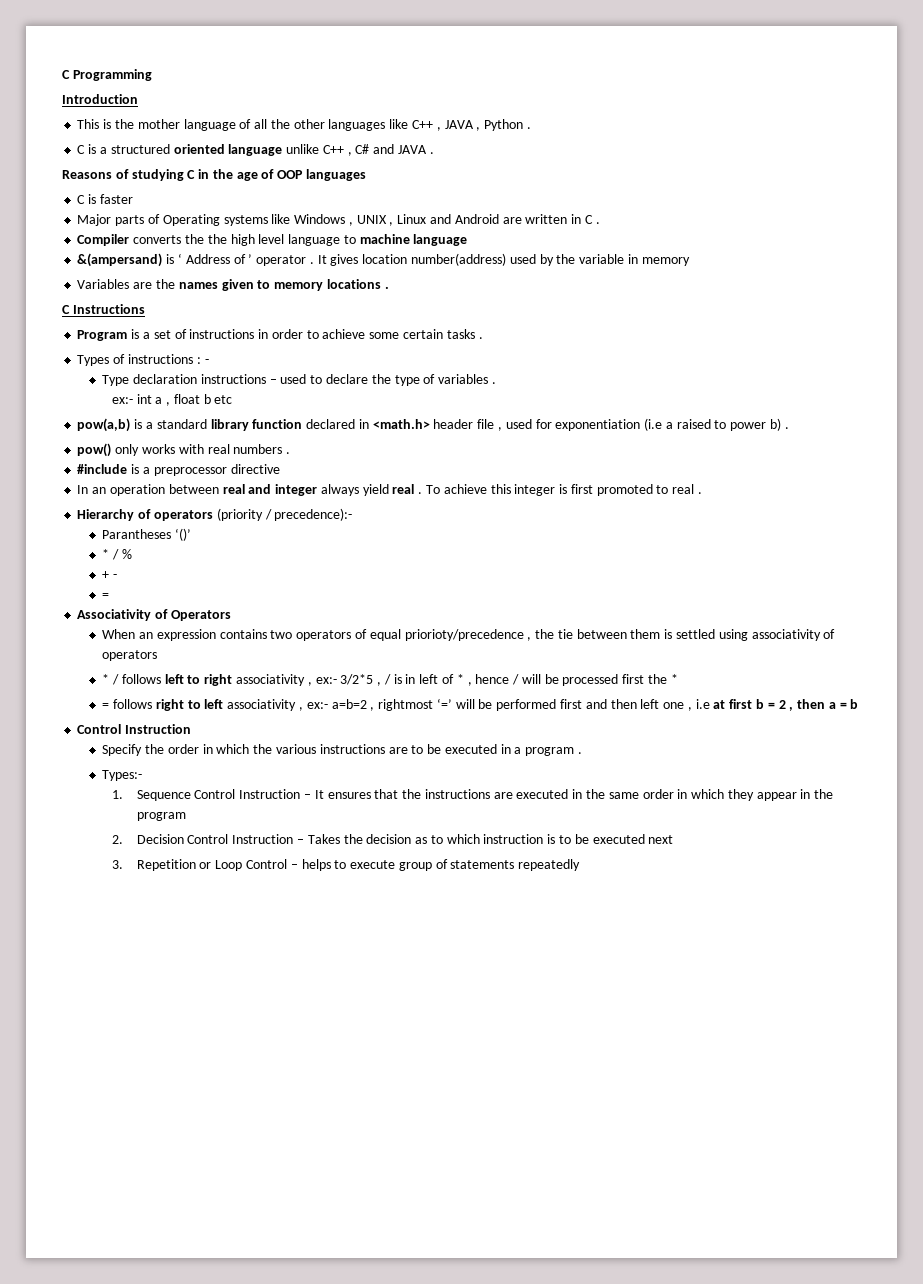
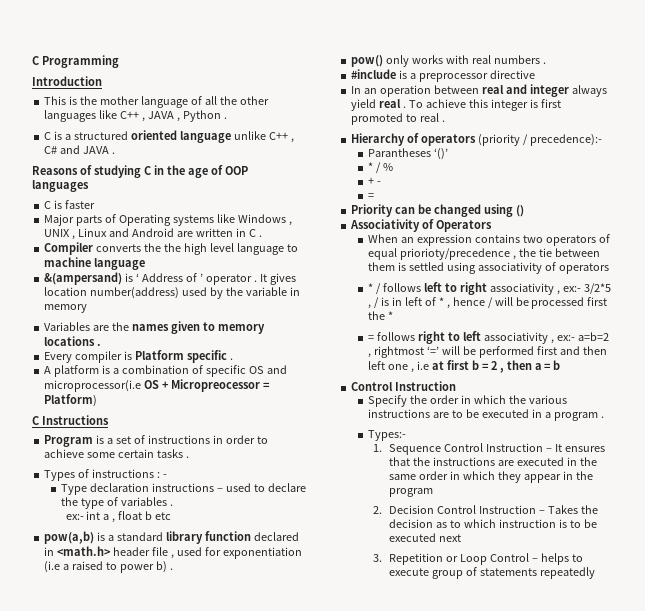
(389, 287) none -> [44,350,233,363] [44,365,287,377] [44,379,270,392] [44,394,98,407] // Every compiler is Platform specific . // A platform is a combination of specific OS and microprocessor(i.e OS + Micropreocessor = Platform)
(110, 596) none -> [351,204,524,217] // Priority can be changed using ()

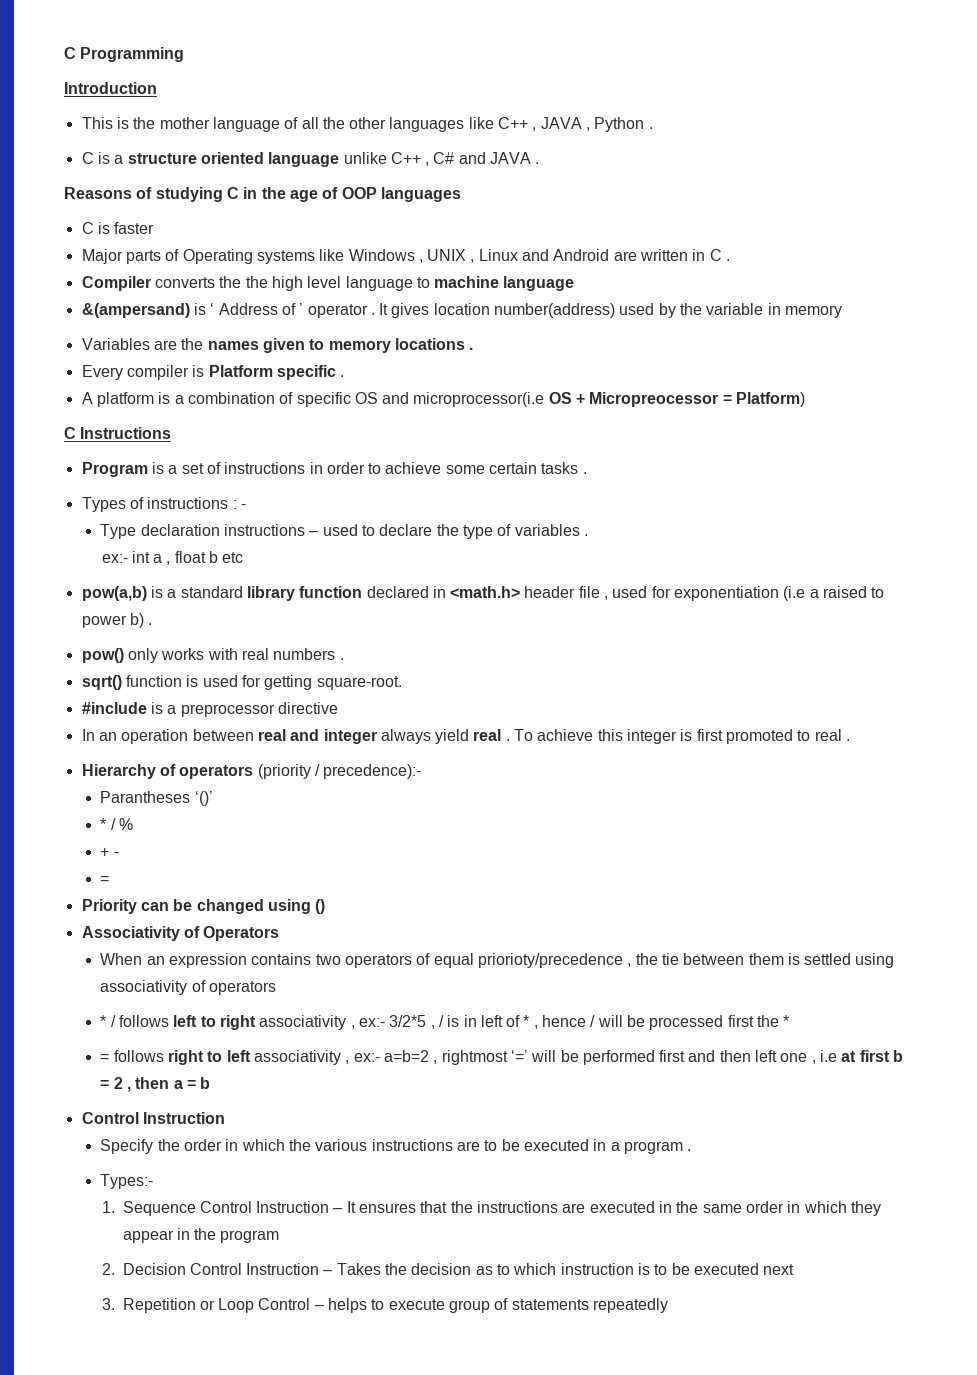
[74,131,129,140] structured -> [127,153,197,164] structure
(546, 63) none -> [81,675,402,690] // sqrt() function is used for getting square-root.

